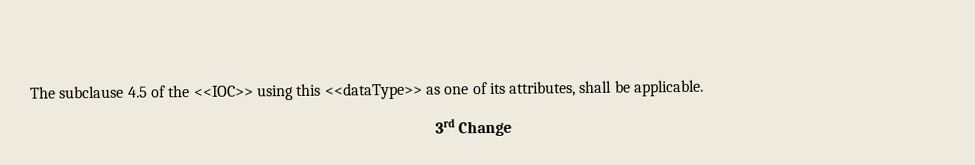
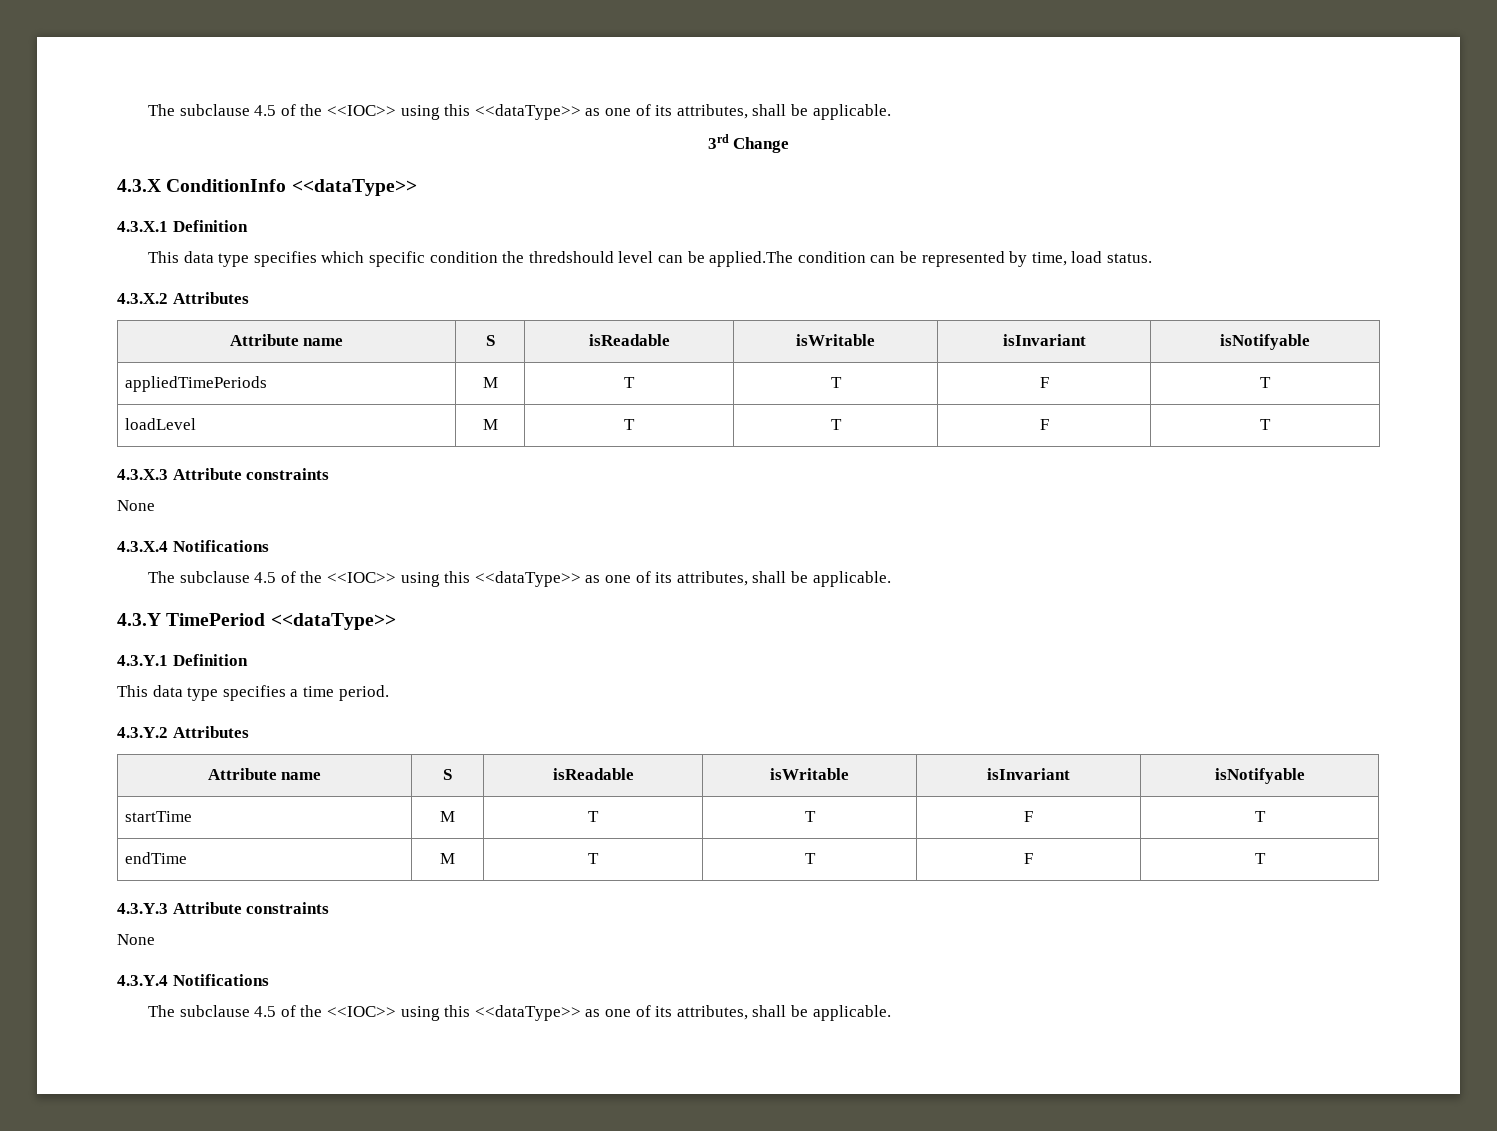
(513, 128) none -> [117,179,417,196] [117,220,248,232] [148,251,1152,267] [117,292,249,304] [229,334,344,346] [485,335,495,346] [588,334,670,346] [796,334,876,346] [1002,334,1086,346] [1220,334,1310,350] [125,376,268,392] [482,377,498,388] [624,377,635,388] [830,377,842,388] [1039,377,1049,388] [1260,377,1271,388] [125,418,197,430] [482,419,498,430] [624,419,635,430] [830,419,842,430] [1039,419,1049,430] [1260,419,1271,430] [117,468,330,480] [117,500,155,511] [117,540,269,552] [148,571,891,587] [117,613,396,630] [117,654,248,666] [117,685,389,701] [117,726,249,738] [207,768,322,780] [443,769,452,780] [552,768,634,780] [770,768,850,780] [987,768,1070,780] [1214,768,1305,784] [125,811,193,822] [440,811,455,822] [588,811,599,822] [804,811,816,822] [1024,811,1033,822] [1254,811,1266,822] [125,852,188,864] [440,853,455,864] [588,853,599,864] [804,853,816,864] [1024,853,1033,864] [1254,853,1266,864] [117,902,330,914] [117,934,155,945] [117,974,269,986] [148,1005,891,1021] // 4.3.X ConditionInfo <<dataType>> // 4.3.X.1 Definition // This data type specifies which specific condition the thredshould level can be applied.The condition can be represented by time, load status. // 4.3.X.2 Attributes // Attribute name | S | isReadable | isWritable | isInvariant | isNotifyable // appliedTimePeriods | M | T | T | F | T // loadLevel | M | T | T | F | T // 4.3.X.3 Attribute constraints // None // 4.3.X.4 Notifications // The subclause 4.5 of the <<IOC>> using this <<dataType>> as one of its attributes, shall be applicable. // 4.3.Y TimePeriod <<dataType>> // 4.3.Y.1 Definition // This data type specifies a time period. // 4.3.Y.2 Attributes // Attribute name | S | isReadable | isWritable | isInvariant | isNotifyable // startTime | M | T | T | F | T // endTime | M | T | T | F | T // 4.3.Y.3 Attribute constraints // None // 4.3.Y.4 Notifications // The subclause 4.5 of the <<IOC>> using this <<dataType>> as one of its attributes, shall be applicable.

